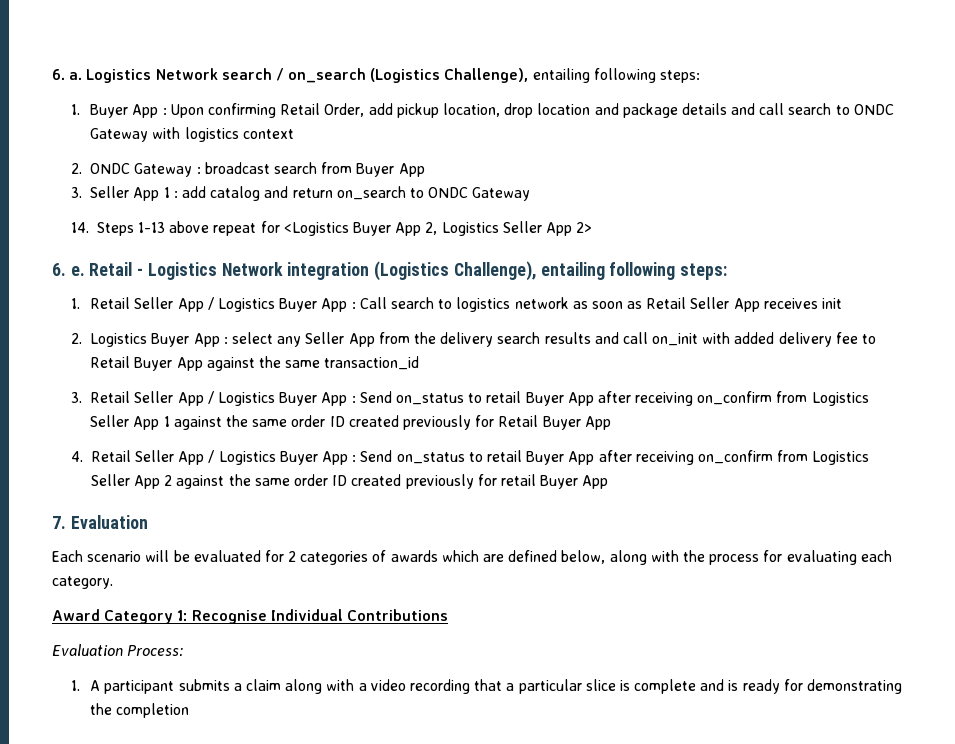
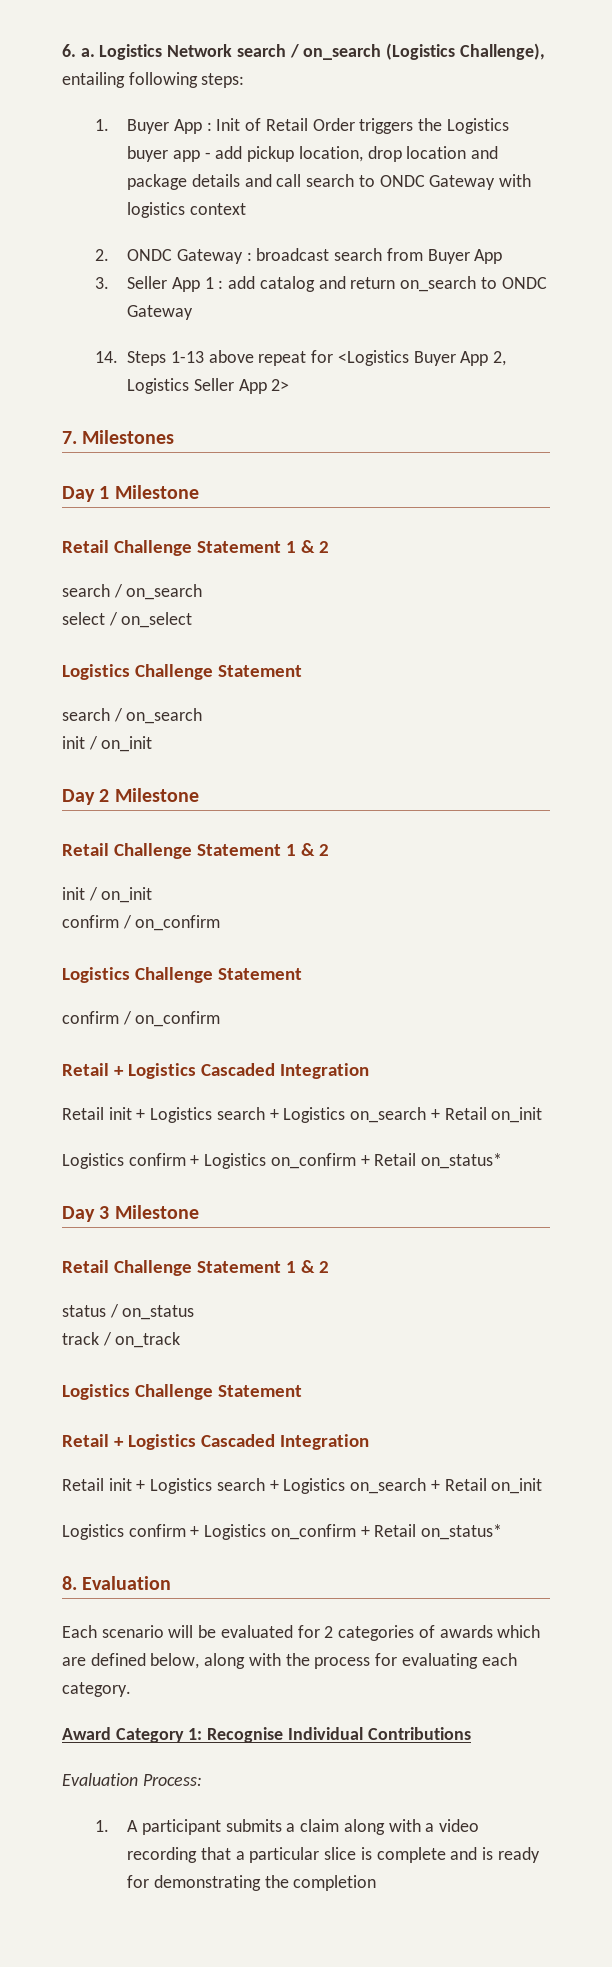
[170,103,365,118] Upon confirming Retail Order, -> [216,118,509,134] [127,146,211,162] Init of Retail Order triggers the Logistics buyer app -
[52,261,727,281] [71,297,843,312] [71,332,877,347] [90,356,420,371] [71,391,869,406] [90,415,611,430] [71,450,870,465] [90,474,609,489] [52,516,66,529] 6. e. Retail - Logistics Network integration (Logistics Challenge), entailing following steps: // 1. Retail Seller App / Logistics Buyer App : Call search to logistics network as soon as Retail Seller App receives init // 2. Logistics Buyer App : select any Seller App from the delivery search results and call on_init with added delivery fee to Retail Buyer App against the same transaction_id // 3. Retail Seller App / Logistics Buyer App : Send on_status to retail Buyer App after receiving on_confirm from Logistics Seller App 1 against the same order ID created previously for Retail Buyer App // 4. Retail Seller App / Logistics Buyer App : Send on_status to retail Buyer App after receiving on_confirm from Logistics Seller App 2 against the same order ID created previously for retail Buyer App // 7. -> [62,430,175,444] [62,485,199,502] [62,540,329,556] [62,584,203,600] [62,612,193,628] [62,664,302,680] [62,708,203,724] [62,736,153,752] [62,788,199,805] [62,843,329,859] [62,887,153,903] [62,915,221,931] [62,967,302,983] [62,1011,221,1027] [62,1063,369,1079] [62,1107,543,1123] [62,1153,503,1169] [62,1205,199,1222] [62,1260,329,1276] [62,1304,195,1320] [62,1332,181,1348] [62,1384,302,1400] [62,1434,369,1450] [62,1478,543,1494] [62,1524,503,1540] [62,1576,77,1590] 7. Milestones // Day 1 Milestone // Retail Challenge Statement 1 & 2 // search / on_search // select / on_select // Logistics Challenge Statement // search / on_search // init / on_init // Day 2 Milestone // Retail Challenge Statement 1 & 2 // init / on_init // confirm / on_confirm // Logistics Challenge Statement // confirm / on_confirm // Retail + Logistics Cascaded Integration // Retail init + Logistics search + Logistics on_search + Retail on_init // Logistics confirm + Logistics on_confirm + Retail on_status* // Day 3 Milestone // Retail Challenge Statement 1 & 2 // status / on_status // track / on_track // Logistics Challenge Statement // Retail + Logistics Cascaded Integration // Retail init + Logistics search + Logistics on_search + Retail on_init // Logistics confirm + Logistics on_confirm + Retail on_status* // 8.

